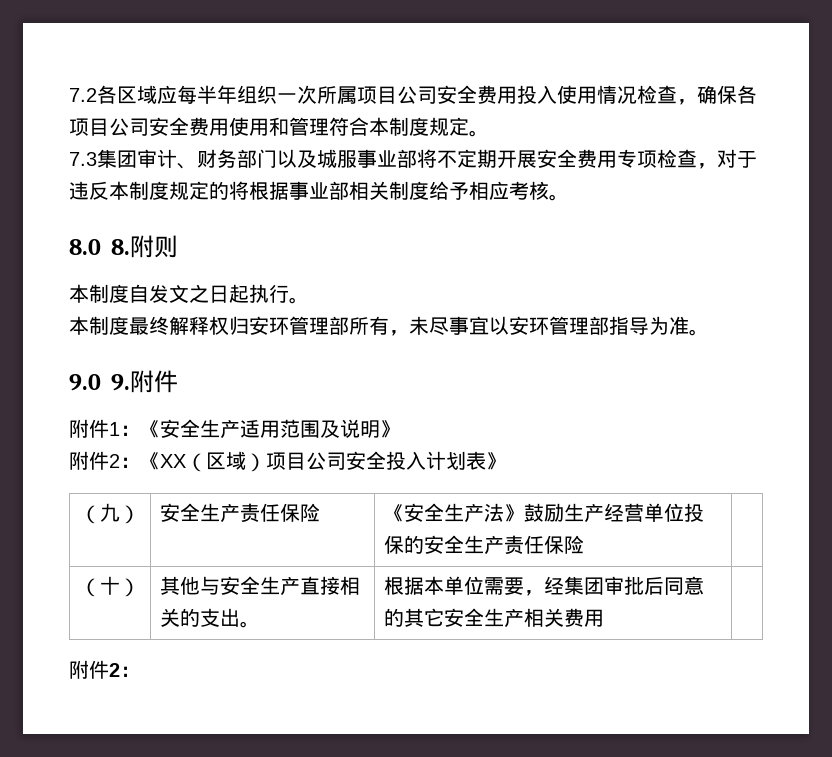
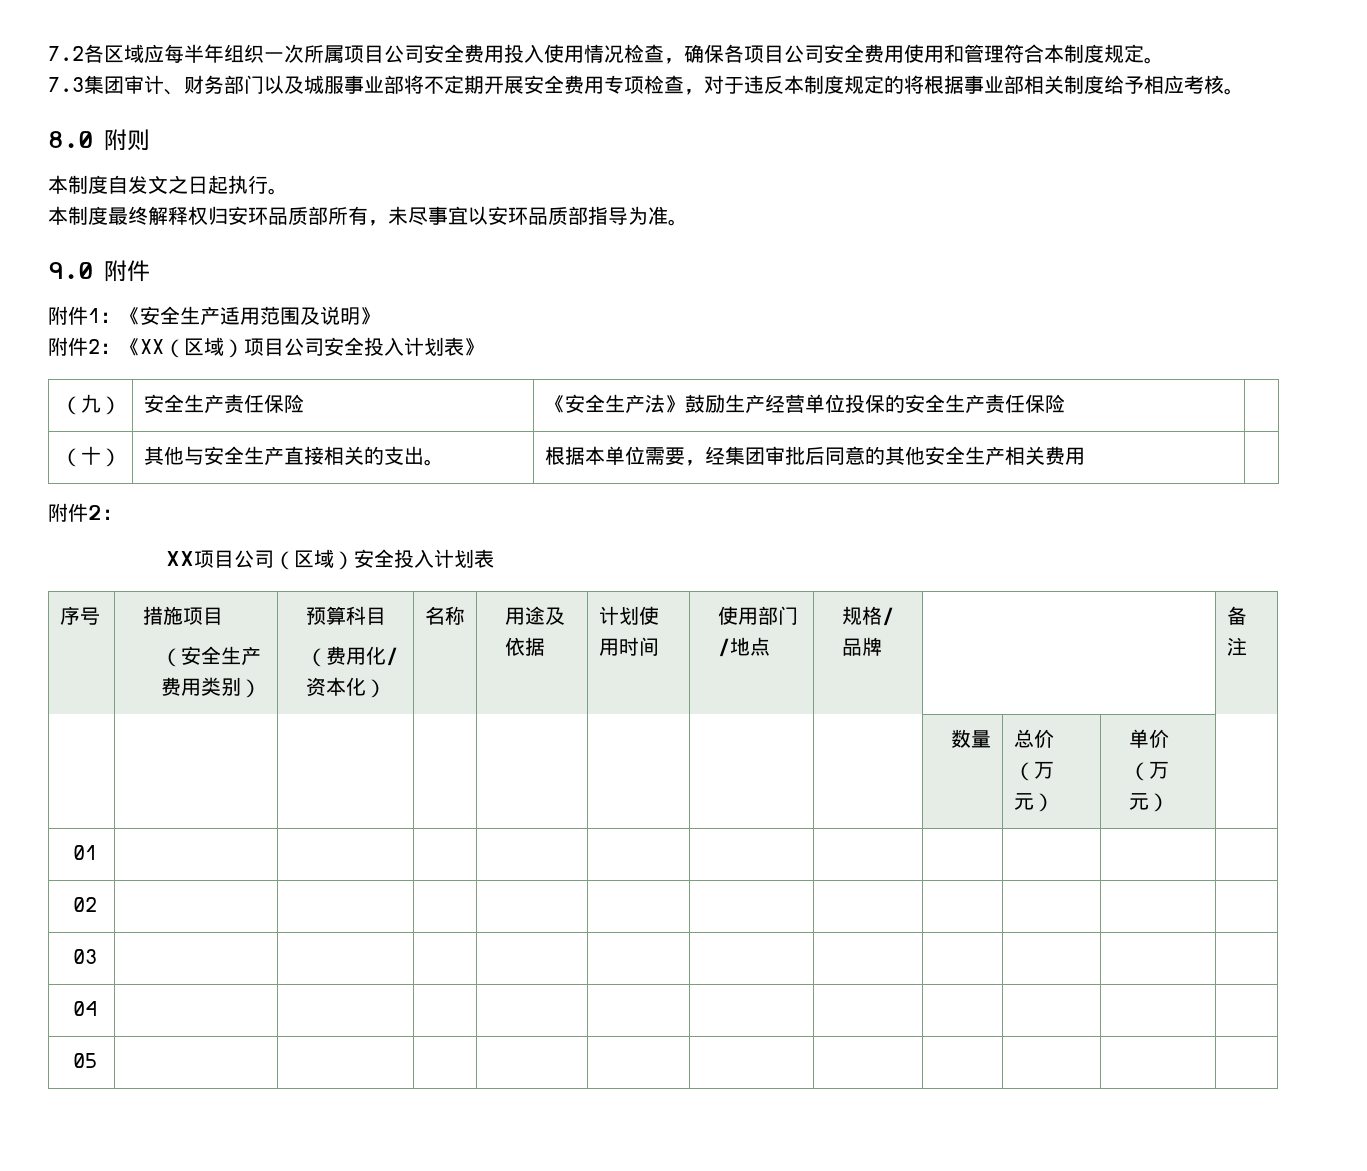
[111,239,130,255] 8. -> (94, 139) none
[289,316,329,335] 管理 -> [268,206,308,225] 品质
[549,316,589,335] 管理 -> [528,206,568,225] 品质
[111,374,130,391] 9. -> (94, 270) none
[424,608,445,627] 它 -> [904,446,925,465] 他
(140, 671) none -> [166,549,495,570] [59,606,100,625] [143,606,224,625] [161,646,262,667] [161,677,262,698] [306,606,387,625] [306,646,399,667] [306,677,387,698] [424,606,465,625] [505,606,566,625] [505,637,546,656] [598,606,659,625] [598,637,659,656] [718,606,799,625] [718,637,771,657] [842,606,895,626] [842,637,883,656] [1226,606,1247,625] [1226,637,1247,656] [950,729,991,748] [1013,729,1054,748] [1013,761,1054,781] [1013,793,1054,812] [1129,729,1170,748] [1129,761,1170,781] [1129,793,1170,812] [72,845,97,860] [72,897,97,912] [72,949,97,964] [72,1001,97,1016] [72,1053,97,1068] // XX项目公司（区域）安全投入计划表 // 序号 | 措施项目 // （安全生产费用类别） | 预算科目 // （费用化/资本化） | 名称 | 用途及依据 | 计划使用时间 | 使用部门/地点 | 规格/品牌 | | 备注 // | | | | | | | | 数量 | 总价（万元） | 单价（万元） | // 01 | | | | | | | | | | | // 02 | | | | | | | | | | | // 03 | | | | | | | | | | | // 04 | | | | | | | | | | | // 05 | | | | | | | | | | |

